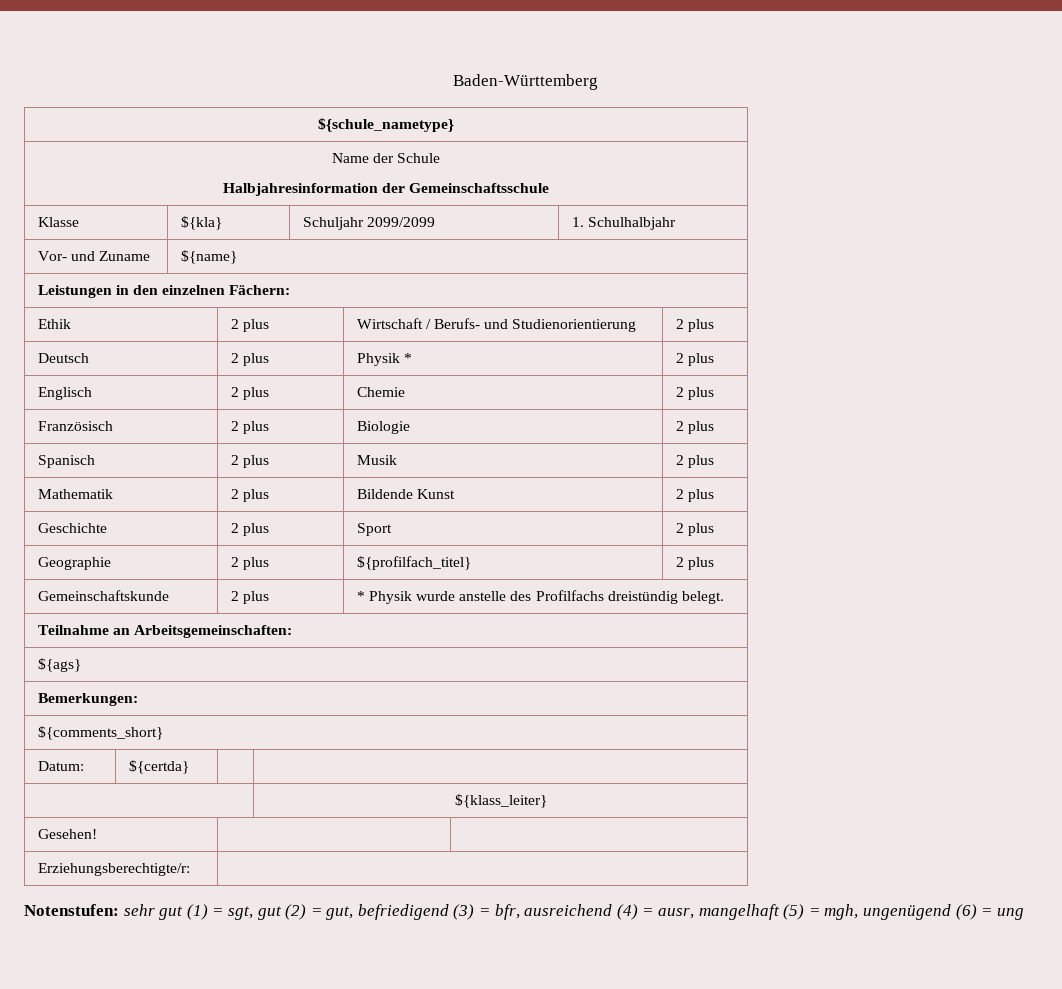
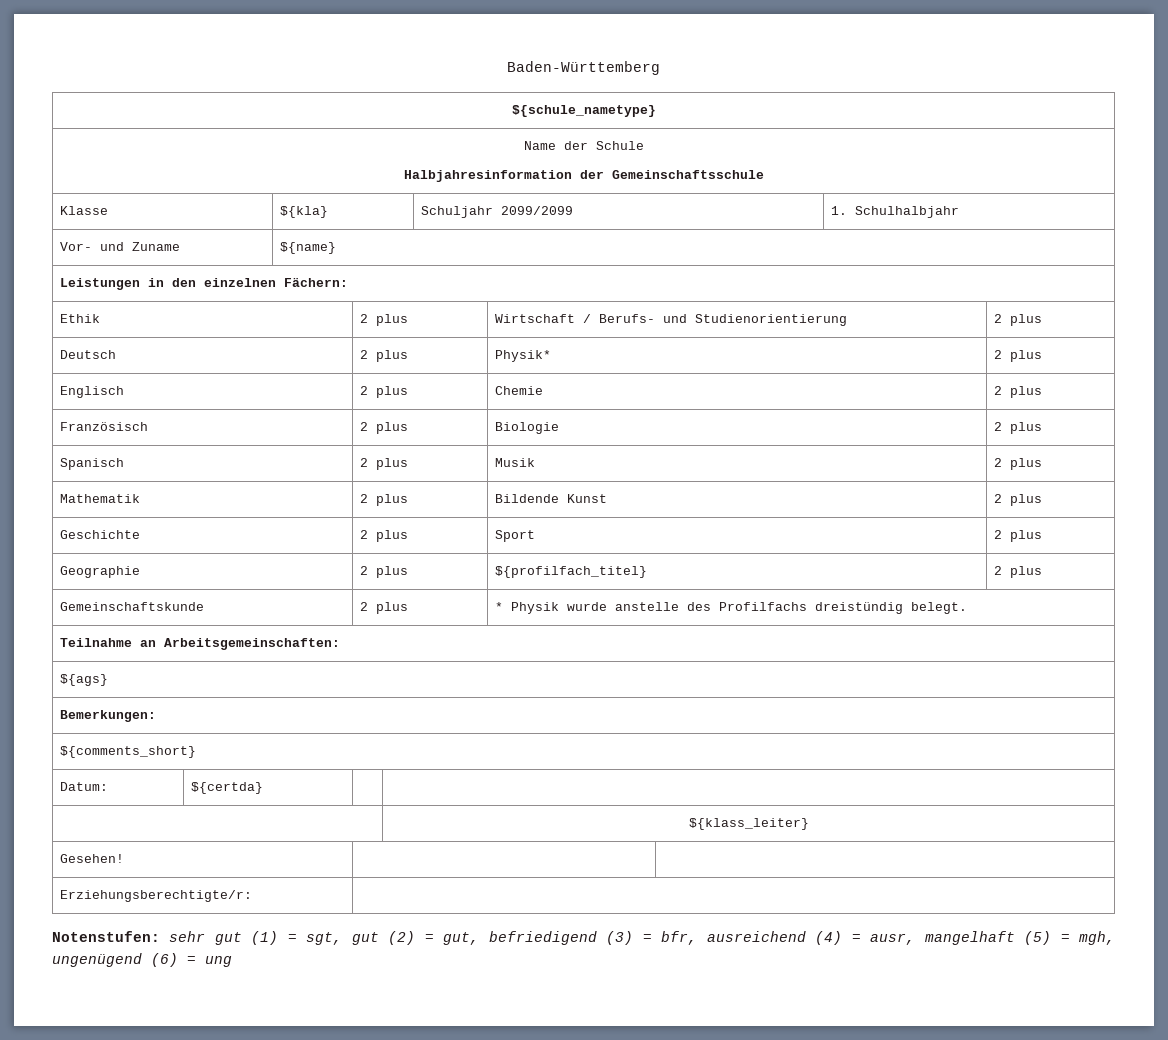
[356,353,412,366] Physik * -> [494,350,551,362] Physik*

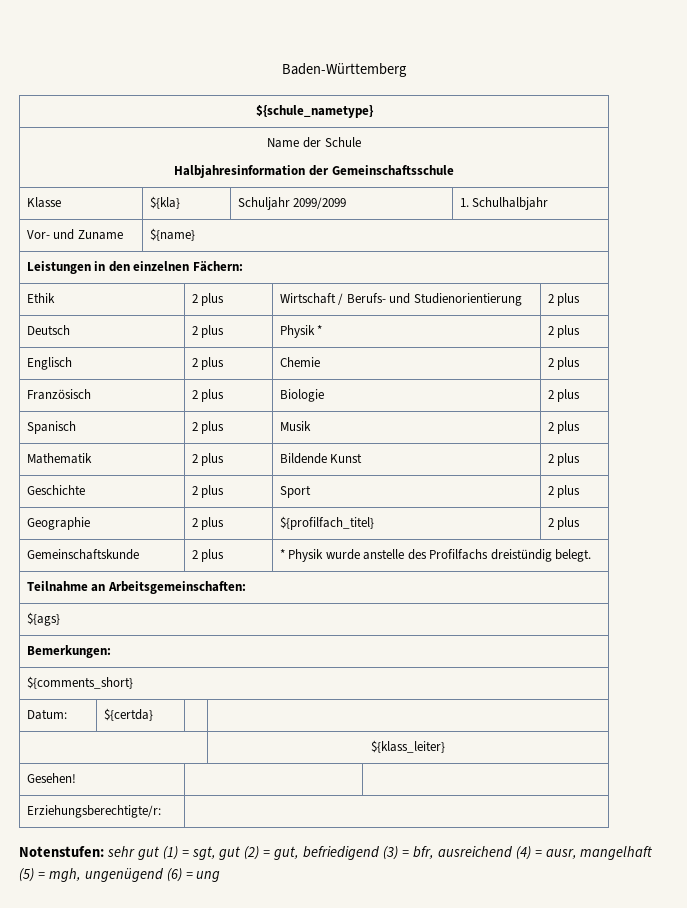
[494,350,551,362] Physik* -> [279,325,323,338] Physik *

